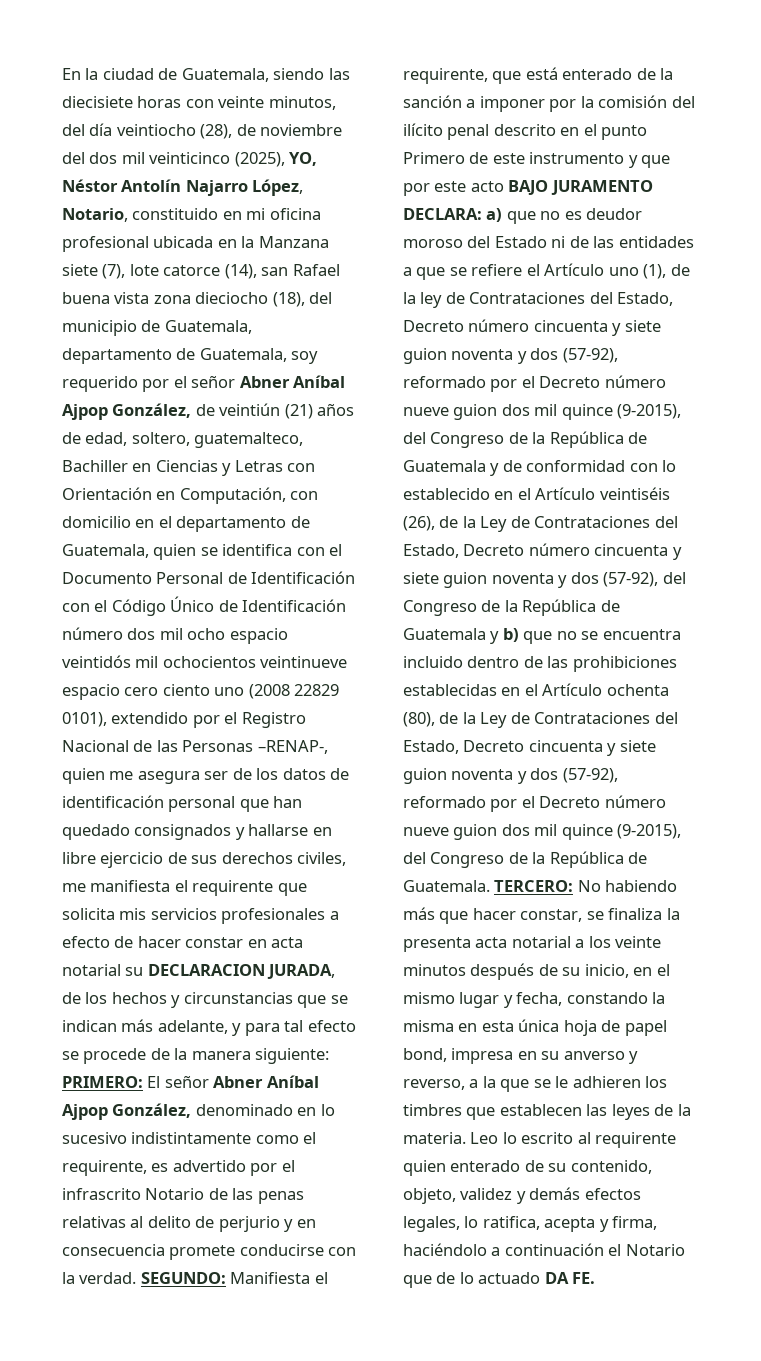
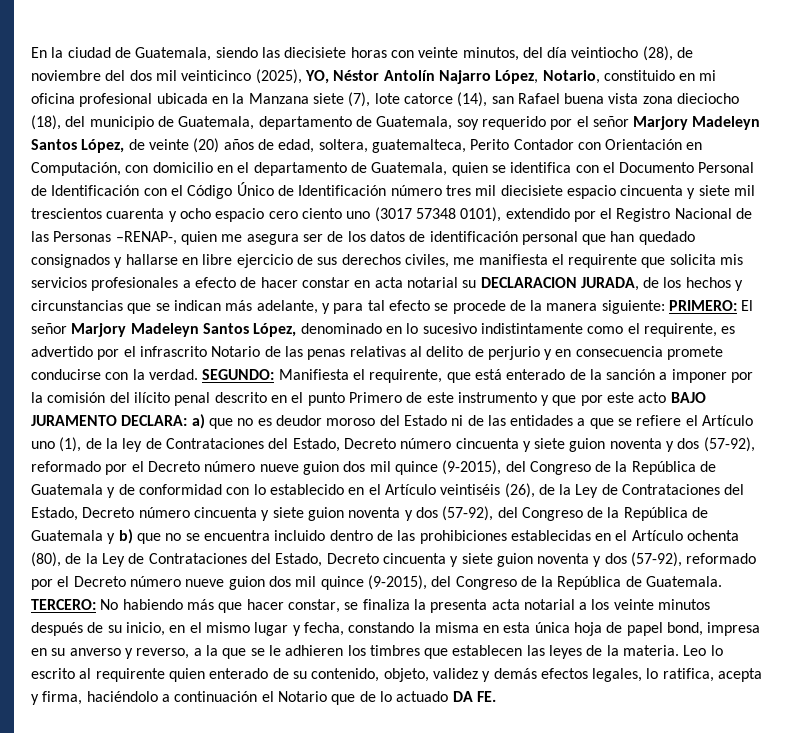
[239,375,346,388] [62,403,355,420] [62,432,304,448] [62,460,283,476] Abner Aníbal Ajpop González, de veintiún (21) años de edad, soltero, guatemalteco, Bachiller en Ciencias y Letras -> [633,116,761,130] [31,138,574,153] Marjory Madeleyn Santos López, de veinte (20) años de edad, soltera, guatemalteca, Perito Contador
[127,628,288,644] [62,655,348,668] dos mil ocho espacio veintidós mil ochocientos veintinueve -> [445,185,756,199] [31,208,211,222] tres mil diecisiete espacio cincuenta y siete mil trescientos cuarenta y ocho
[248,684,340,699] (2008 22829 -> [374,207,456,222] (3017 57348
[213,1075,319,1088] [62,1103,192,1120] Abner Aníbal Ajpop González, -> [71,323,297,337] Marjory Madeleyn Santos López,

